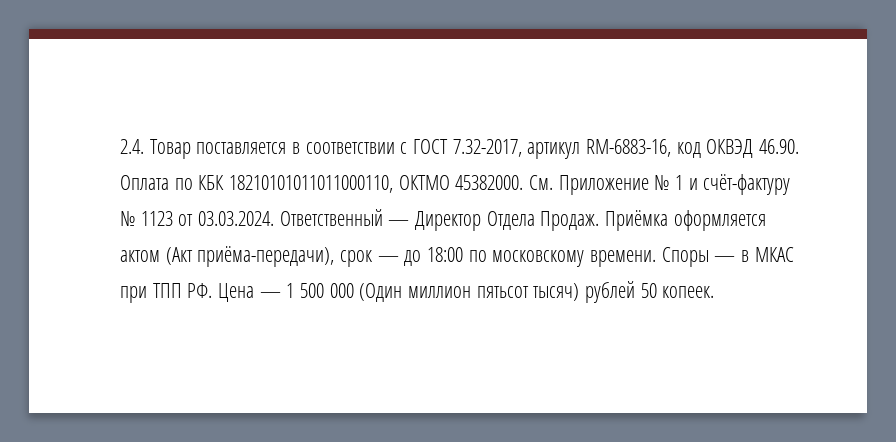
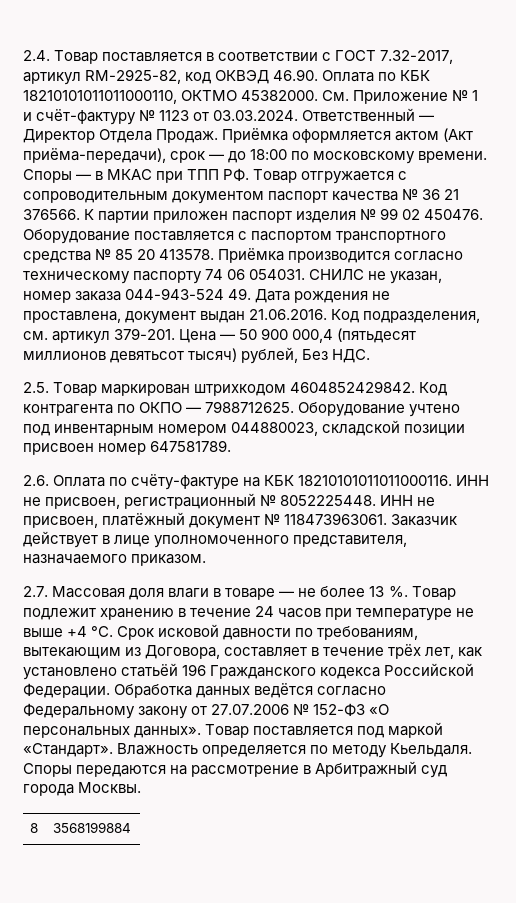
[586,139,672,157] RM-6883-16, -> [85,69,182,84] RM-2925-82,
[218,281,715,303] Цена — 1 500 000 (Один миллион пятьсот тысяч) рублей 50 копеек. -> [253,169,408,184] [23,189,460,204] [23,208,484,223] [23,229,447,244] [23,248,464,263] [23,269,443,284] [23,288,391,303] [23,309,481,324] [23,328,417,344] [23,347,371,364] [23,381,448,396] [23,401,461,417] [23,420,466,436] [23,440,232,455] [23,474,490,490] [23,493,436,509] [23,512,458,529] [23,531,408,548] [23,554,207,566] [23,586,456,600] [23,606,475,621] [23,624,419,640] [23,644,483,659] [23,663,475,680] [23,683,387,698] [23,703,390,719] [23,722,444,738] [23,743,473,758] [23,761,448,778] [23,782,142,796] [30,823,39,833] [53,822,132,833] Товар отгружается с сопроводительным документом паспорт качества № 36 21 376566. К партии приложен паспорт изделия № 99 02 450476. Оборудование поставляется с паспортом транспортного средства № 85 20 413578. Приёмка производится согласно техническому паспорту 74 06 054031. СНИЛС не указан, номер заказа 044-943-524 49. Дата рождения не проставлена, документ выдан 21.06.2016. Код подразделения, см. артикул 379-201. Цена — 50 900 000,4 (пятьдесят миллионов девятьсот тысяч) рублей, Без НДС. // 2.5. Товар маркирован штрихкодом 4604852429842. Код контрагента по ОКПО — 7988712625. Оборудование учтено под инвентарным номером 044880023, складской позиции присвоен номер 647581789. // 2.6. Оплата по счёту-фактуре на КБК 18210101011011000116. ИНН не присвоен, регистрационный № 8052225448. ИНН не присвоен, платёжный документ № 118473963061. Заказчик действует в лице уполномоченного представителя, назначаемого приказом. // 2.7. Массовая доля влаги в товаре — не более 13 %. Товар подлежит хранению в течение 24 часов при температуре не выше +4 °C. Срок исковой давности по требованиям, вытекающим из Договора, составляет в течение трёх лет, как установлено статьёй 196 Гражданского кодекса Российской Федерации. Обработка данных ведётся согласно Федеральному закону от 27.07.2006 № 152-ФЗ «О персональных данных». Товар поставляется под маркой «Стандарт». Влажность определяется по методу Кьельдаля. Споры передаются на рассмотрение в Арбитражный суд города Москвы. // 8 | 3568199884

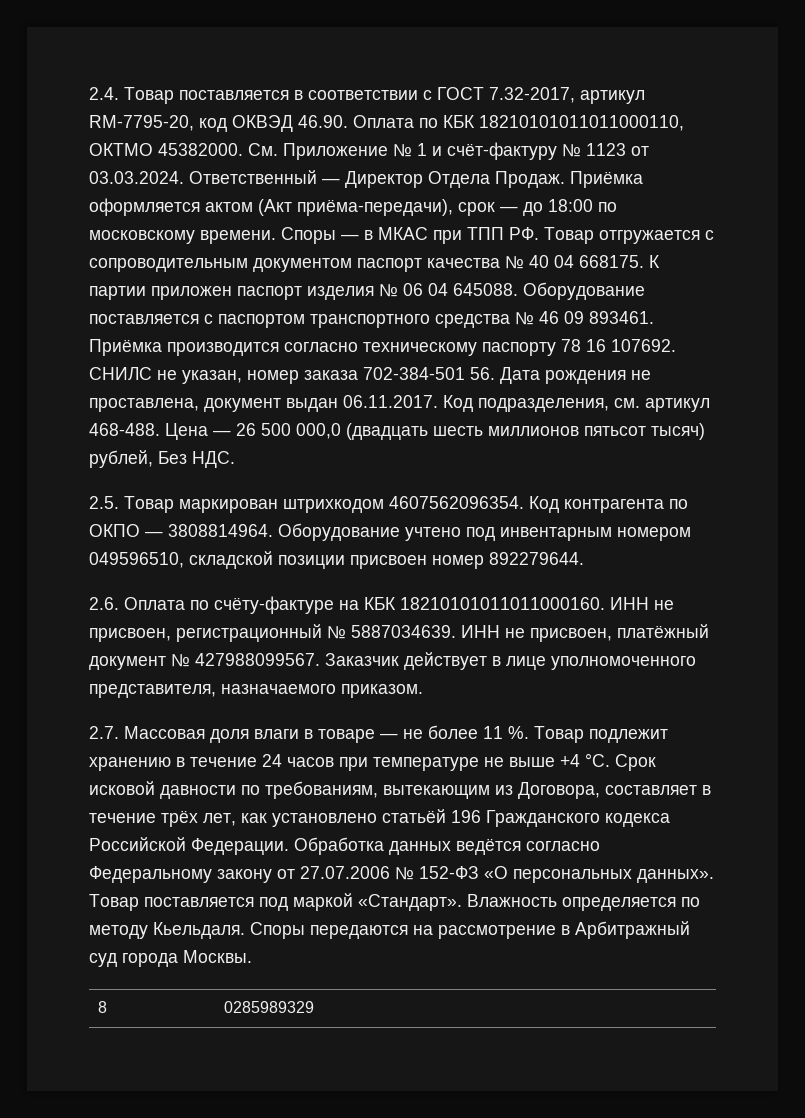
[85,69,182,84] RM-2925-82, -> [89,115,194,131] RM-7795-20,
[422,189,460,200] [23,209,80,220] 36 21 376566. -> [529,255,644,268] 40 04 668175.
[380,208,484,220] 99 02 450476. -> [403,283,518,296] 06 04 645088.
[115,249,215,260] 85 20 413578. -> [539,311,654,324] 46 09 893461.
[205,269,306,280] 74 06 054031. -> [561,339,676,352] 78 16 107692.
[125,288,252,300] 044-943-524 49. -> [363,367,495,380] 702-384-501 56.
[249,309,328,320] 21.06.2016. -> [343,395,438,408] 06.11.2017.
[114,328,176,340] 379-201. -> [89,423,160,436] 468-488.
[239,328,417,343] [23,351,185,363] 50 900 000,4 (пятьдесят миллионов девятьсот -> [236,423,646,440] 26 500 000,0 (двадцать шесть миллионов пятьсот
[290,381,416,393] 4604852429842. -> [389,496,524,509] 4607562096354.
[205,401,295,413] 7988712625. -> [168,524,273,537] 3808814964.
[231,422,319,436] 044880023, -> [89,552,184,568] 049596510,
[150,440,232,452] 647581789. -> [489,552,584,565] 892279644.
[298,475,453,486] 18210101011011000116. -> [400,597,605,610] 18210101011011000160.
[280,495,377,506] 8052225448. -> [351,625,456,638] 5887034639.
[284,513,388,525] 118473963061. -> [195,653,320,666] 427988099567.
[369,586,385,597] 13 -> [483,726,503,739] 11
[53,822,132,833] 3568199884 -> [223,1001,314,1013] 0285989329

